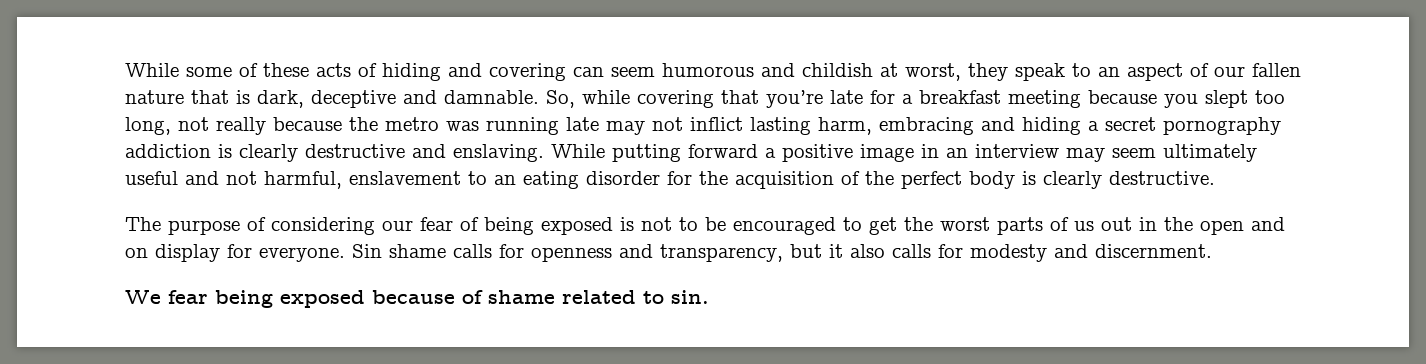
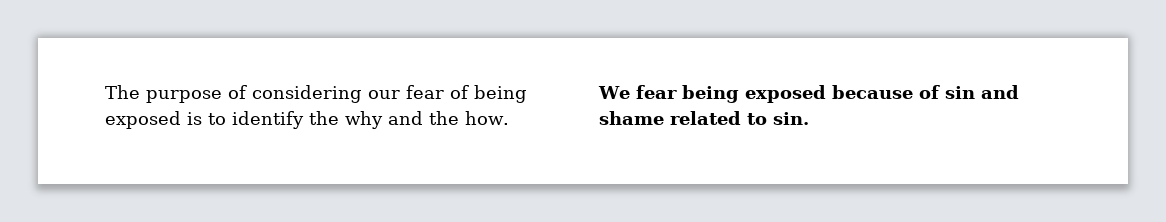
[125,63,1301,81] [125,90,1285,108] [125,117,1281,135] [125,144,1257,162] [125,171,1215,189] While some of these acts of hiding and covering can seem humorous and childish at worst, they speak to an aspect of our fallen nature that is dark, deceptive and damnable. So, while covering that you’re late for a breakfast meeting because you slept too long, not really because the metro was running late may not inflict lasting harm, embracing and hiding a secret pornography addiction is clearly destructive and enslaving. While putting forward a positive image in an interview may seem ultimately useful and not harmful, enslavement to an eating disorder for the acquisition of the perfect body is clearly destructive. // -> (105, 92) none
[641,217,1285,235] [125,244,1212,262] not to be encouraged to get the worst parts of us out in the open and on display for everyone. Sin shame calls for openness and transparency, but it also calls for modesty and discernment. -> [208,111,509,129] to identify the why and the how.
(483, 297) none -> [944,85,1019,99] sin and

